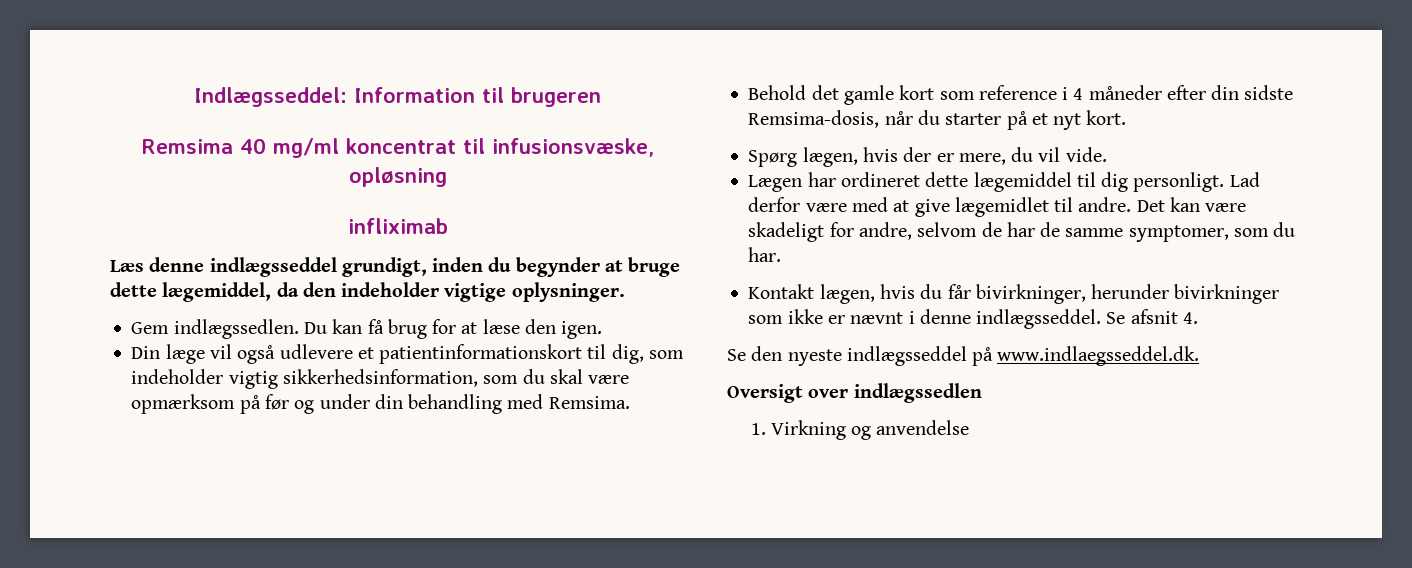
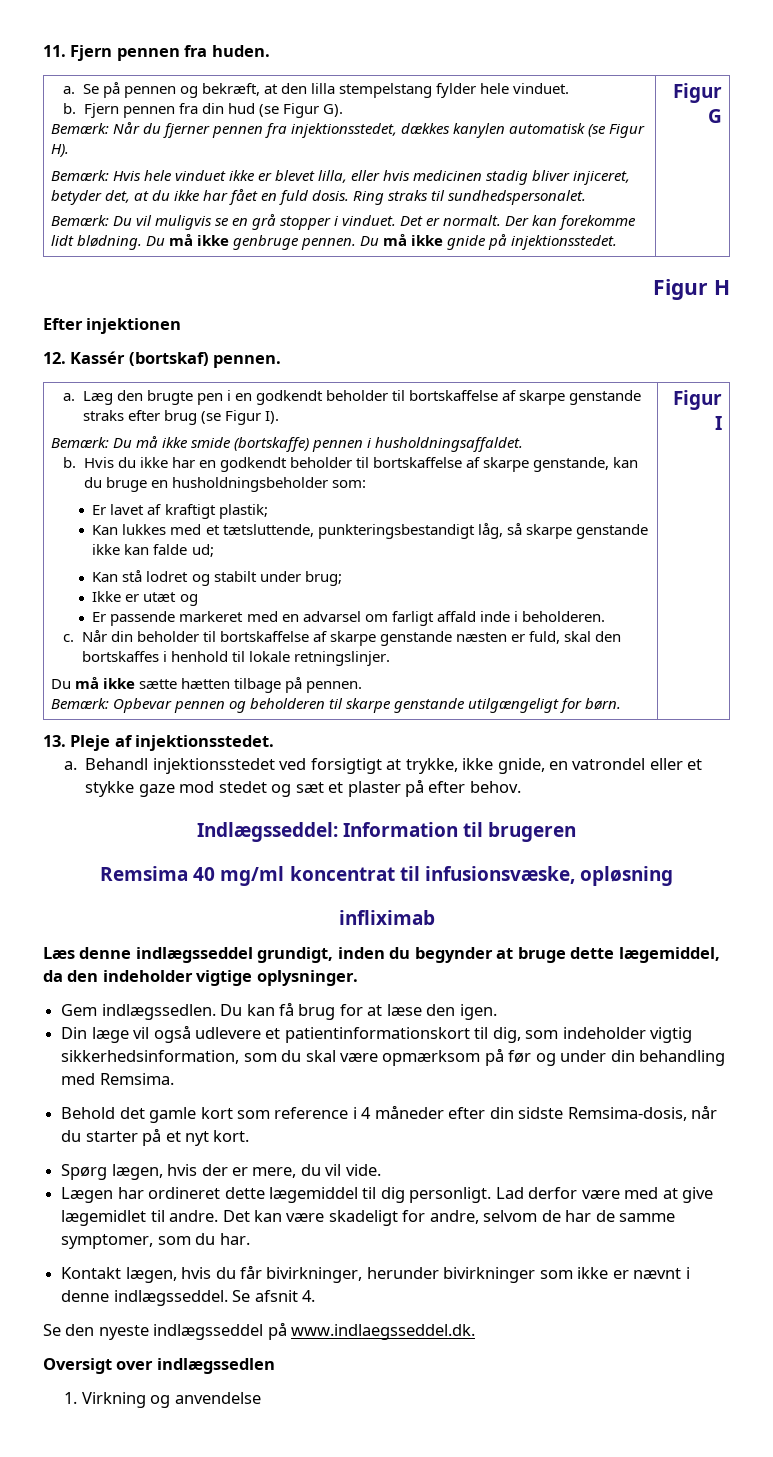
(194, 97) none -> [43,45,270,61] [63,82,570,98] [63,103,344,118] [50,122,646,138] [50,144,69,157] [50,170,631,185] [50,189,587,205] [50,214,637,230] [50,234,618,250] [673,83,723,103] [708,109,723,123] [653,279,730,300] [43,318,182,334] [43,351,282,368] [63,390,642,405] [82,410,279,425] [50,436,523,452] [63,457,639,472] [83,477,366,492] [92,504,268,519] [92,523,648,539] [92,544,214,557] [92,570,342,586] [92,591,198,606] [92,611,605,626] [63,630,622,646] [81,651,390,666] [50,677,362,693] [50,698,622,713] [673,390,723,410] [715,416,723,430] [43,735,275,751] [64,758,703,774] [85,779,521,797] 11. Fjern pennen fra huden. // a. Se på pennen og bekræft, at den lilla stempelstang fylder hele vinduet. // b. Fjern pennen fra din hud (se Figur G). // Bemærk: Når du fjerner pennen fra injektionsstedet, dækkes kanylen automatisk (se Figur H). // Bemærk: Hvis hele vinduet ikke er blevet lilla, eller hvis medicinen stadig bliver injiceret, betyder det, at du ikke har fået en fuld dosis. Ring straks til sundhedspersonalet. // Bemærk: Du vil muligvis se en grå stopper i vinduet. Det er normalt. Der kan forekomme lidt blødning. Du må ikke genbruge pennen. Du må ikke gnide på injektionsstedet. | Figur G // Figur H // Efter injektionen // 12. Kassér (bortskaf) pennen. // a. Læg den brugte pen i en godkendt beholder til bortskaffelse af skarpe genstande straks efter brug (se Figur I). // Bemærk: Du må ikke smide (bortskaffe) pennen i husholdningsaffaldet. // b. Hvis du ikke har en godkendt beholder til bortskaffelse af skarpe genstande, kan du bruge en husholdningsbeholder som: // Er lavet af kraftigt plastik; // Kan lukkes med et tætsluttende, punkteringsbestandigt låg, så skarpe genstande ikke kan falde ud; // Kan stå lodret og stabilt under brug; // Ikke er utæt og // Er passende markeret med en advarsel om farligt affald inde i beholderen. // c. Når din beholder til bortskaffelse af skarpe genstande næsten er fuld, skal den bortskaffes i henhold til lokale retningslinjer. // Du må ikke sætte hætten tilbage på pennen. // Bemærk: Opbevar pennen og beholderen til skarpe genstande utilgængeligt for børn. | Figur I // 13. Pleje af injektionsstedet. // a. Behandl injektionsstedet ved forsigtigt at trykke, ikke gnide, en vatrondel eller et stykke gaze mod stedet og sæt et plaster på efter behov. //

